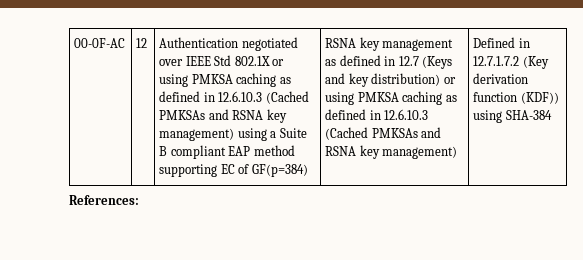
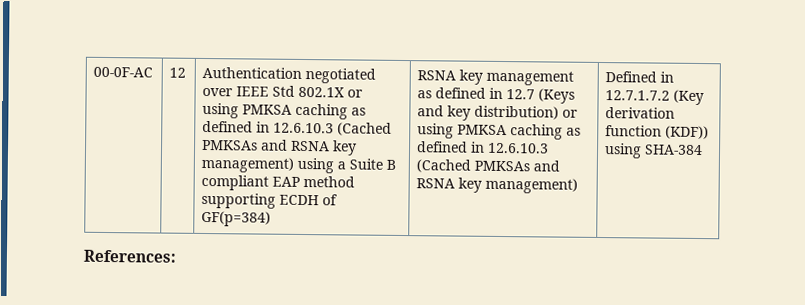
[220,164,235,174] EC -> [279,194,320,206] ECDH

